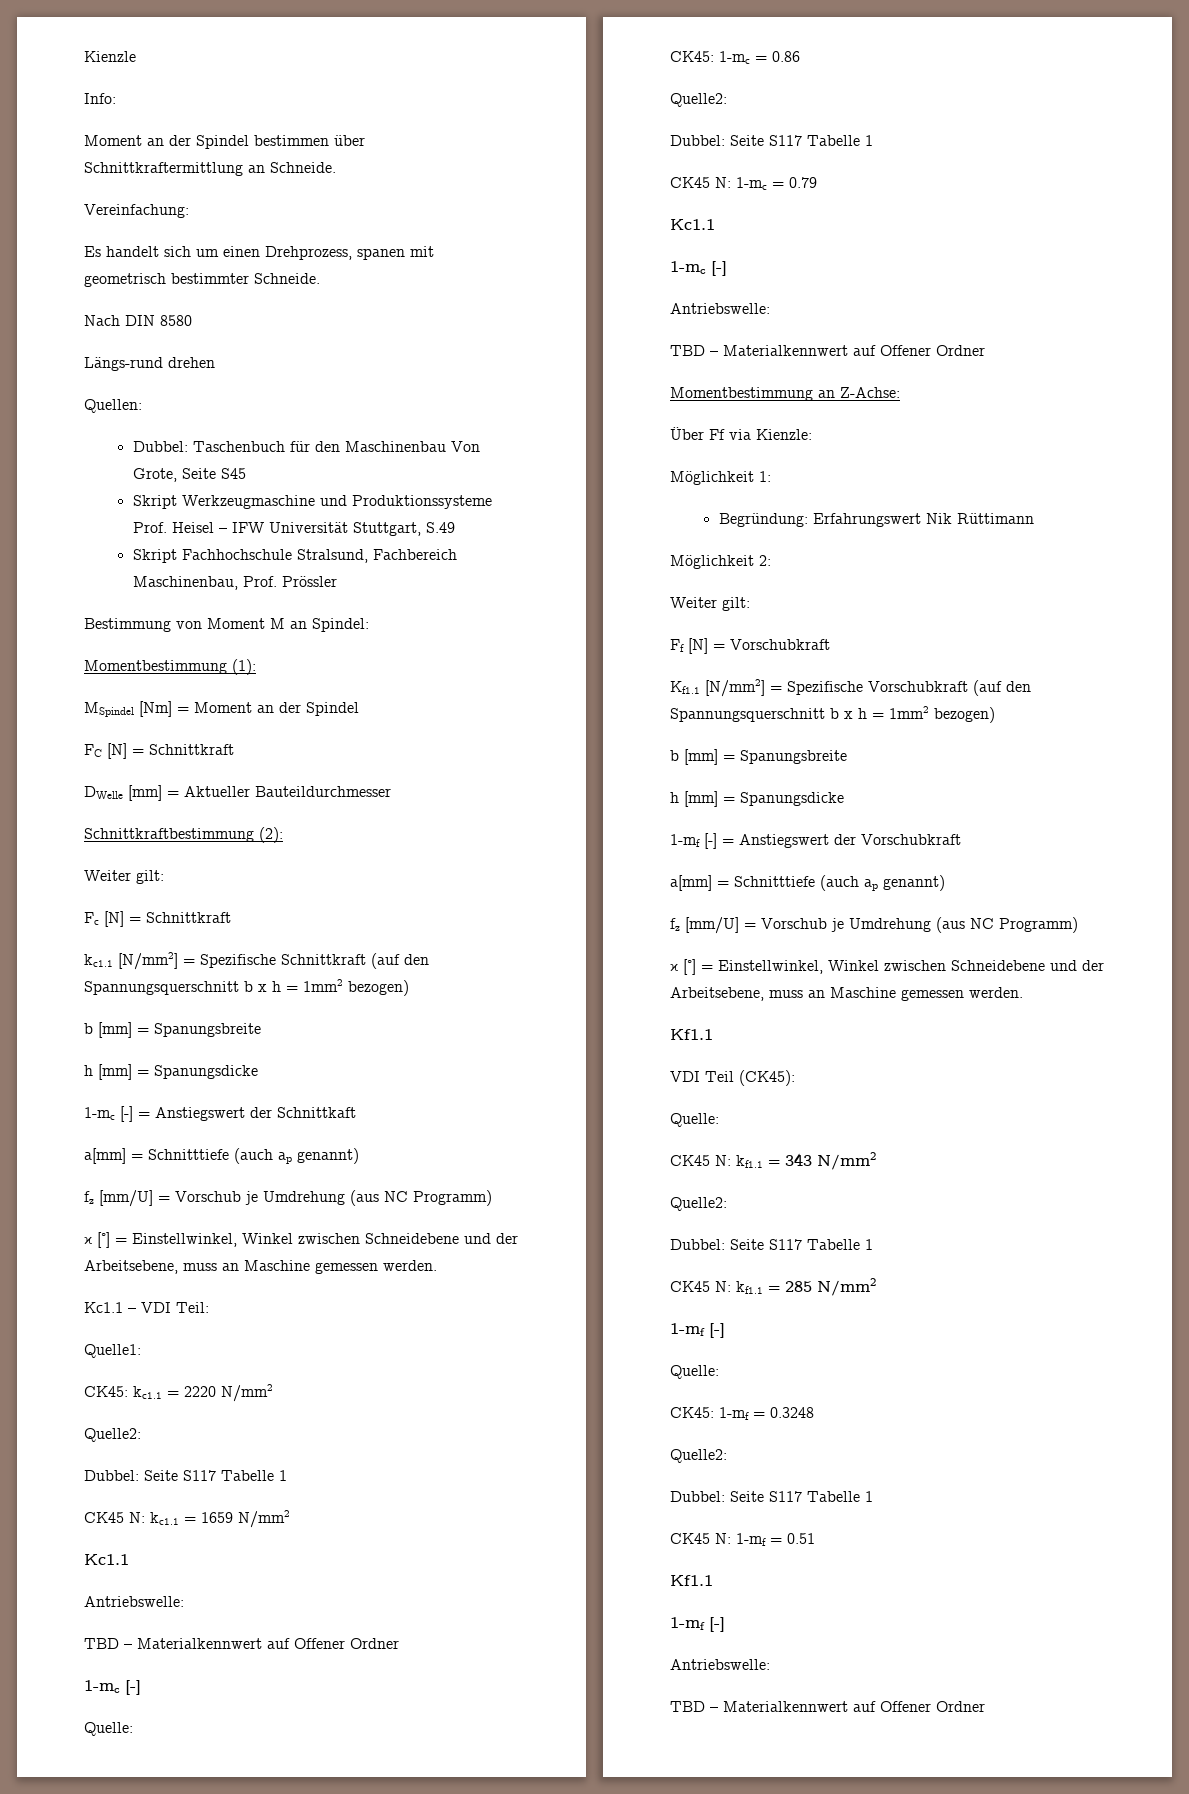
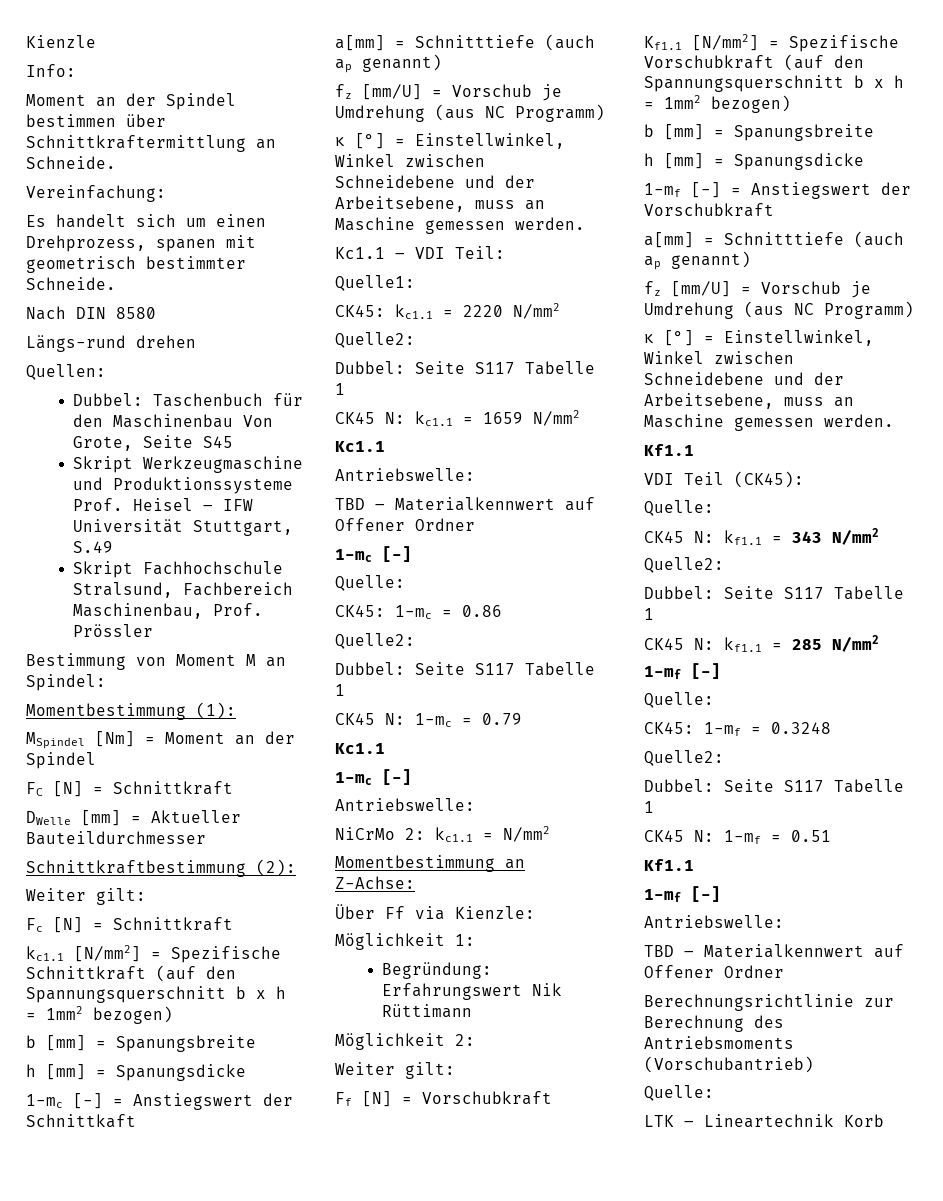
[670,345,985,356] TBD – Materialkennwert auf Offener Ordner -> [335,826,550,842] NiCrMo 2: kc1.1 = N/mm2
(985, 1706) none -> [644,994,894,1011] [644,1015,784,1032] [644,1036,794,1049] [644,1056,814,1073] [644,1085,714,1101] [644,1114,884,1128] // Berechnungsrichtlinie zur Berechnung des Antriebsmoments (Vorschubantrieb) // Quelle: // LTK – Lineartechnik Korb

